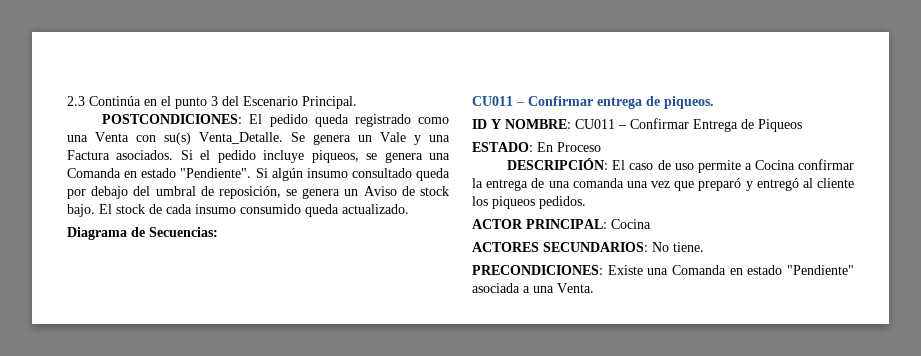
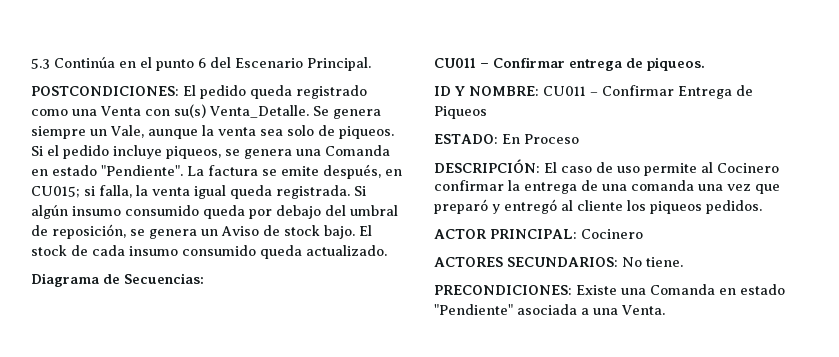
[67,96,85,106] 2.3 -> [31,58,50,69] 5.3
[211,96,218,106] 3 -> [198,58,206,68] 6
[358,132,450,145] [67,150,174,160] un Vale y una Factura asociados. -> [31,125,394,139] siempre un Vale, aunque la venta sea solo de piqueos.
(252, 173) none -> [187,164,402,179] [31,185,350,199] La factura se emite después, en CU015; si falla, la venta igual queda registrada.
[351,168,412,178] consultado -> [125,205,199,216] consumido
[744,160,795,170] a Cocina -> [701,162,779,173] al Cocinero
[611,219,651,229] Cocina -> [581,229,643,239] Cocinero

